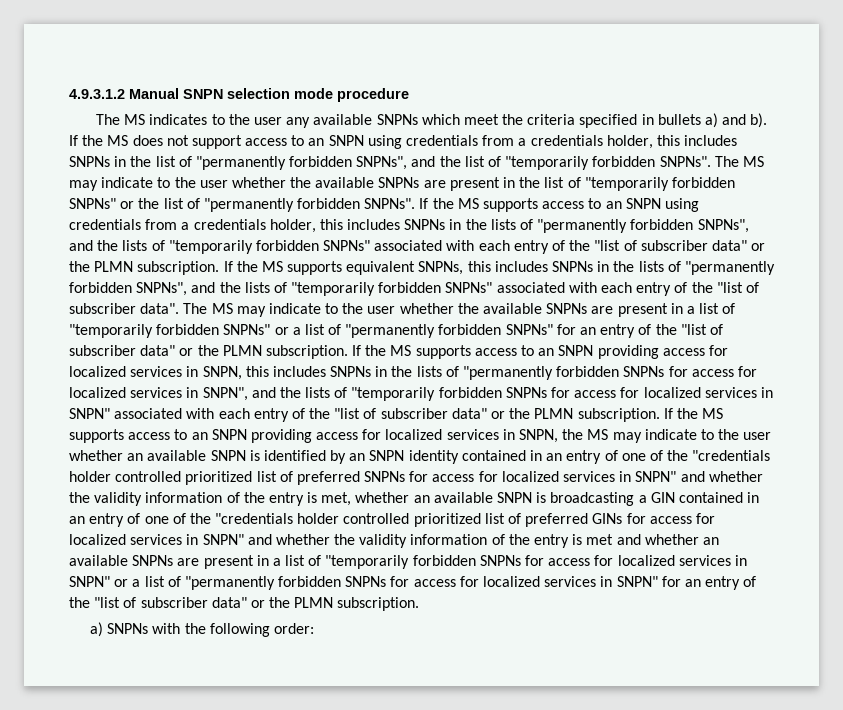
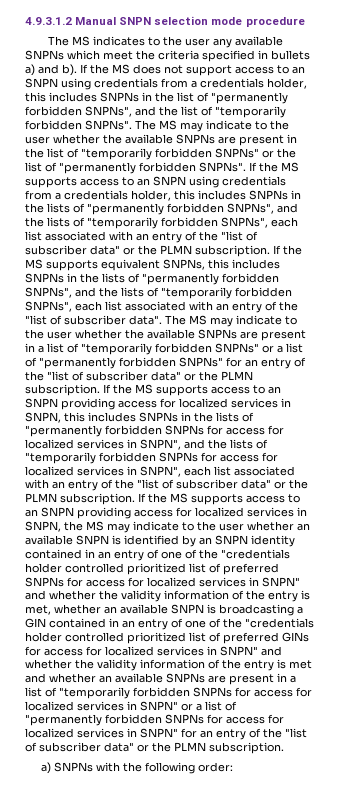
[323,240,510,251] SNPNs" associated with each -> [221,217,298,228] [25,231,149,241] SNPNs", each list associated with an
[445,282,633,293] SNPNs" associated with each -> [25,301,229,312] SNPNs", each list associated with an
[69,408,250,419] SNPN" associated with each -> [140,466,295,477] [25,479,65,489] SNPN", each list associated with an

